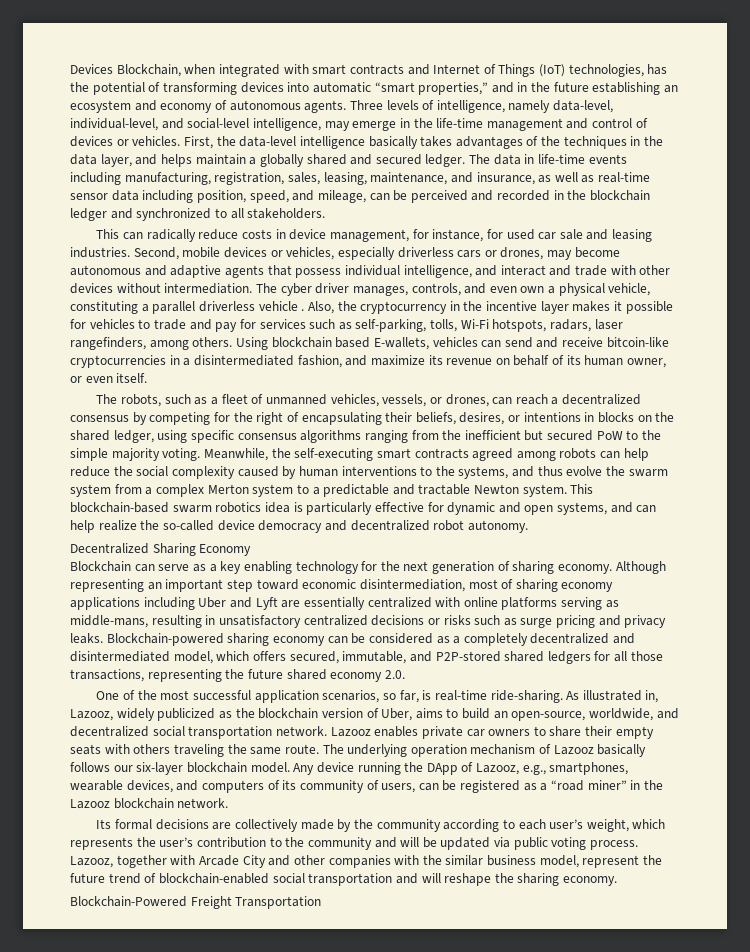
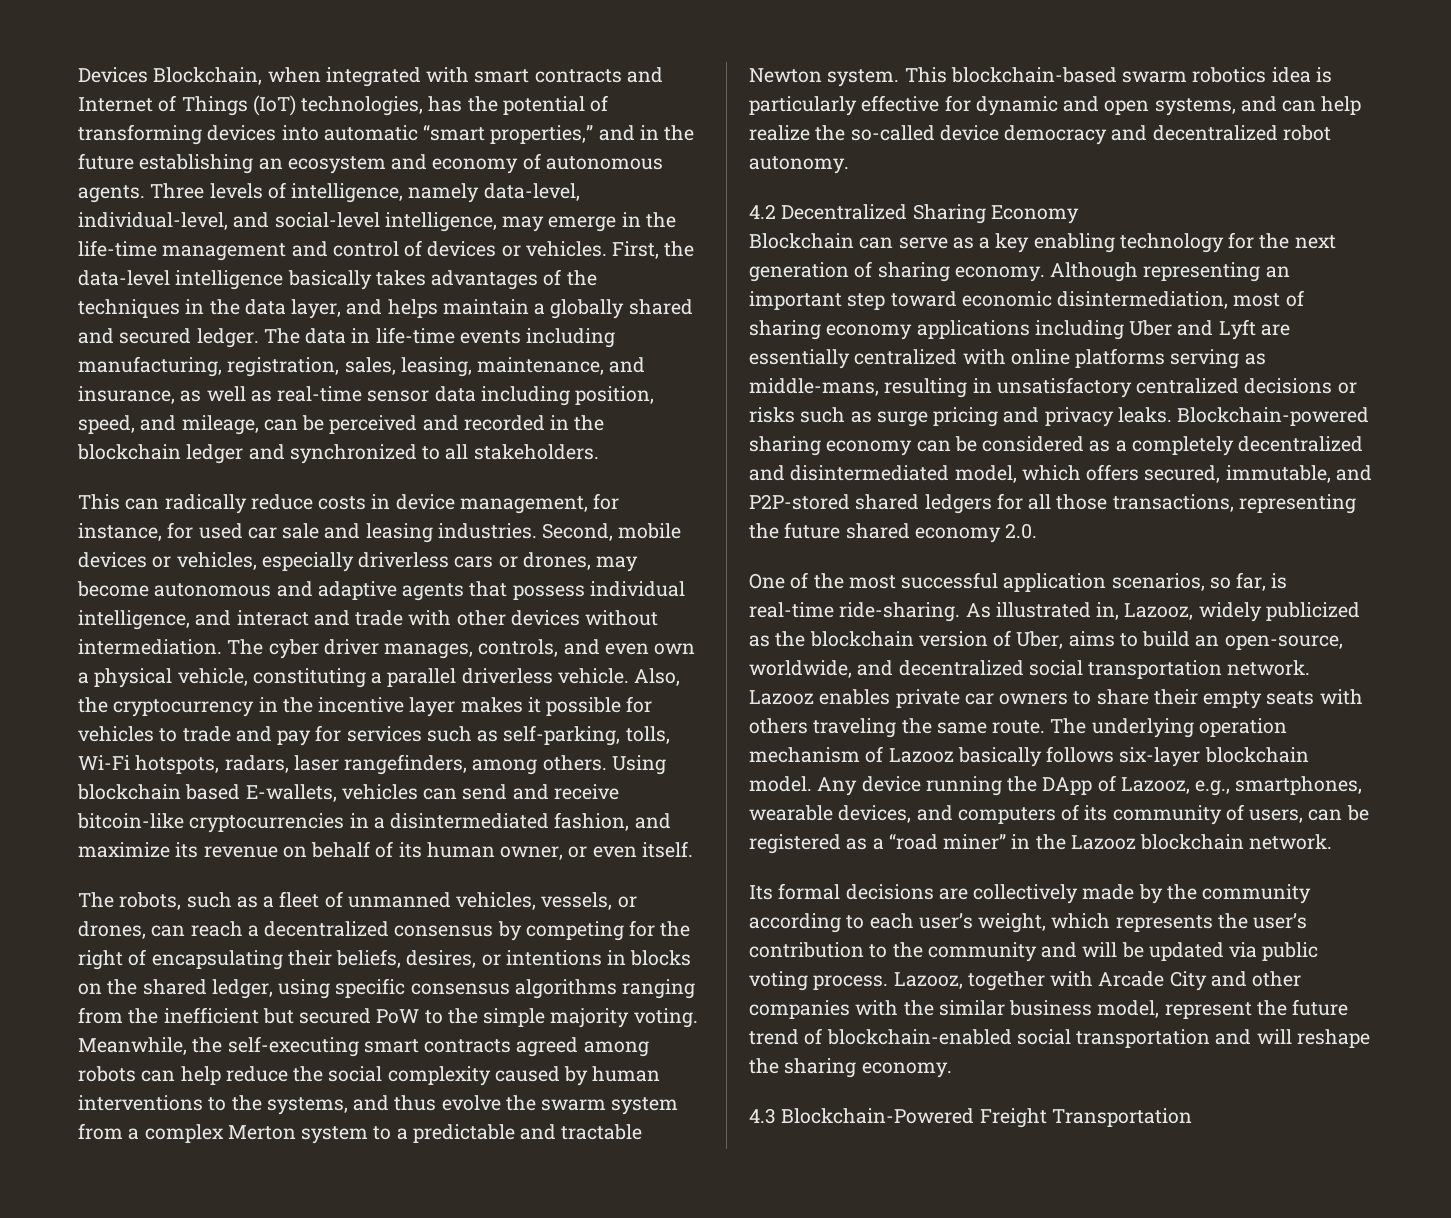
[258,301,305,311] vehicle . -> [557,668,629,684] vehicle.
(528, 526) none -> [749,204,776,219] 4.2
[113,765,133,772] our -> (1115, 754) none
(618, 881) none -> [749,1108,776,1124] 4.3

